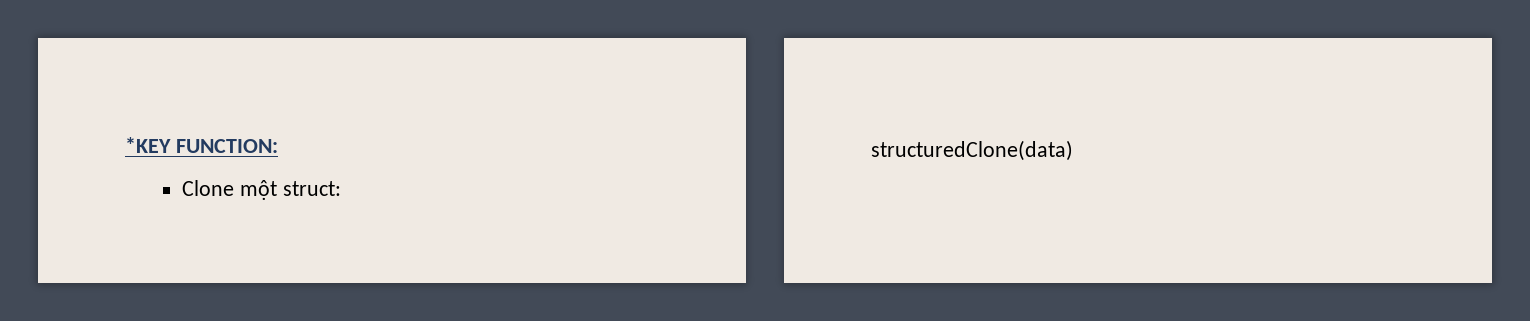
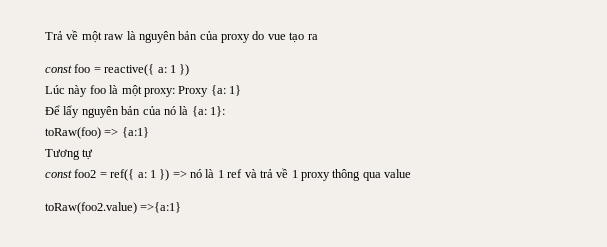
[125,137,278,153] [182,180,341,200] [871,140,1073,161] *KEY FUNCTION: // Clone một struct: // structuredClone(data) -> [45,30,318,43] [45,64,190,76] [45,85,241,97] [45,105,225,118] [45,127,149,139] [45,149,94,160] [45,168,412,181] [45,202,182,214] Trả về một raw là nguyên bản của proxy do vue tạo ra // const foo = reactive({ a: 1 }) // Lúc này foo là một proxy: Proxy {a: 1} // Để lấy nguyên bản của nó là {a: 1}: // toRaw(foo) => {a:1} // Tương tự // const foo2 = ref({ a: 1 }) => nó là 1 ref và trả về 1 proxy thông qua value // toRaw(foo2.value) =>{a:1}

